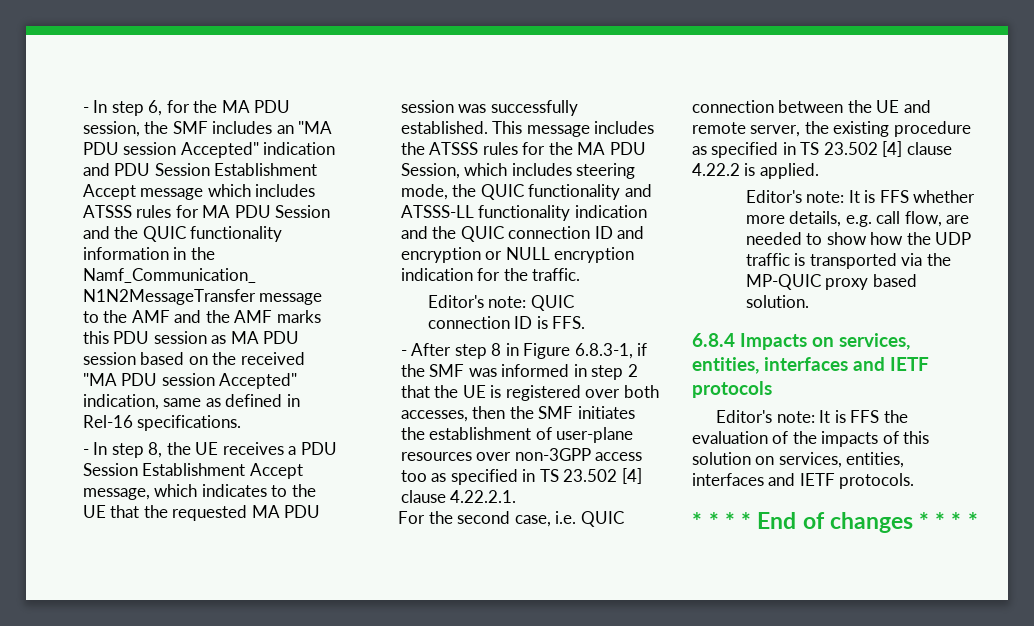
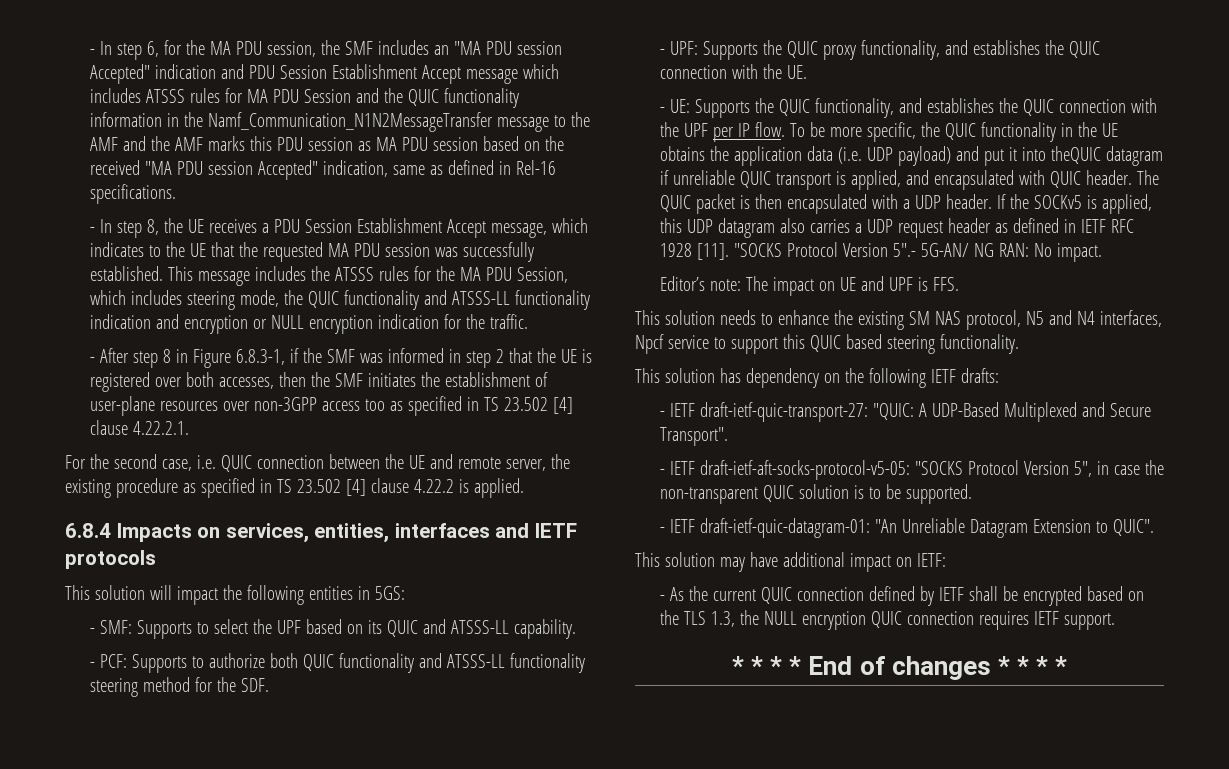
[432,226,645,242] the QUIC connection ID and -> (179, 321) none
[427,295,574,311] [427,316,586,329] // Editor's note: QUIC connection ID is FFS. -> (528, 321) none
[745,190,976,203] [745,211,970,227] [745,232,972,245] [745,253,951,269] [745,274,917,290] [745,295,809,308] // Editor's note: It is FFS whether more details, e.g. call flow, are needed to show how the UDP traffic is transported via the MP-QUIC proxy based solution. -> (524, 488) none
[716,410,908,423] [692,431,930,447] [692,452,905,468] [692,473,915,489] Editor's note: It is FFS the evaluation of the impacts of this solution on services, entities, interfaces and IETF protocols. -> [65,585,405,605] [90,619,576,639] [90,653,585,673] [90,677,269,697] [660,40,1100,60] [660,64,807,79] [660,98,1157,118] [660,122,1118,142] [660,146,1163,166] [660,170,1159,190] [660,194,1152,214] [660,218,1134,238] [660,242,1102,262] [660,276,959,296] [635,310,1162,330] [635,334,1019,354] [635,368,999,388] [660,402,1151,422] [660,427,729,446] [660,460,1164,480] [660,484,972,504] [660,518,1154,538] [635,552,946,572] [660,586,1144,606] [660,610,1115,630] This solution will impact the following entities in 5GS: // - SMF: Supports to select the UPF based on its QUIC and ATSSS-LL capability. // - PCF: Supports to authorize both QUIC functionality and ATSSS-LL functionality steering method for the SDF. // - UPF: Supports the QUIC proxy functionality, and establishes the QUIC connection with the UE. // - UE: Supports the QUIC functionality, and establishes the QUIC connection with the UPF per IP flow. To be more specific, the QUIC functionality in the UE obtains the application data (i.e. UDP payload) and put it into theQUIC datagram if unreliable QUIC transport is applied, and encapsulated with QUIC header. The QUIC packet is then encapsulated with a UDP header. If the SOCKv5 is applied, this UDP datagram also carries a UDP request header as defined in IETF RFC 1928 [11]. "SOCKS Protocol Version 5".- 5G-AN/ NG RAN: No impact. // Editor’s note: The impact on UE and UPF is FFS. // This solution needs to enhance the existing SM NAS protocol, N5 and N4 interfaces, Npcf service to support this QUIC based steering functionality. // This solution has dependency on the following IETF drafts: // - IETF draft-ietf-quic-transport-27: "QUIC: A UDP-Based Multiplexed and Secure Transport". // - IETF draft-ietf-aft-socks-protocol-v5-05: "SOCKS Protocol Version 5", in case the non-transparent QUIC solution is to be supported. // - IETF draft-ietf-quic-datagram-01: "An Unreliable Datagram Extension to QUIC". // This solution may have additional impact on IETF: // - As the current QUIC connection defined by IETF shall be encrypted based on the TLS 1.3, the NULL encryption QUIC connection requires IETF support.

